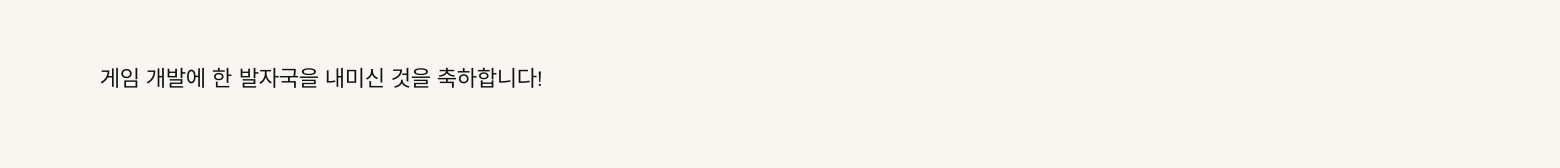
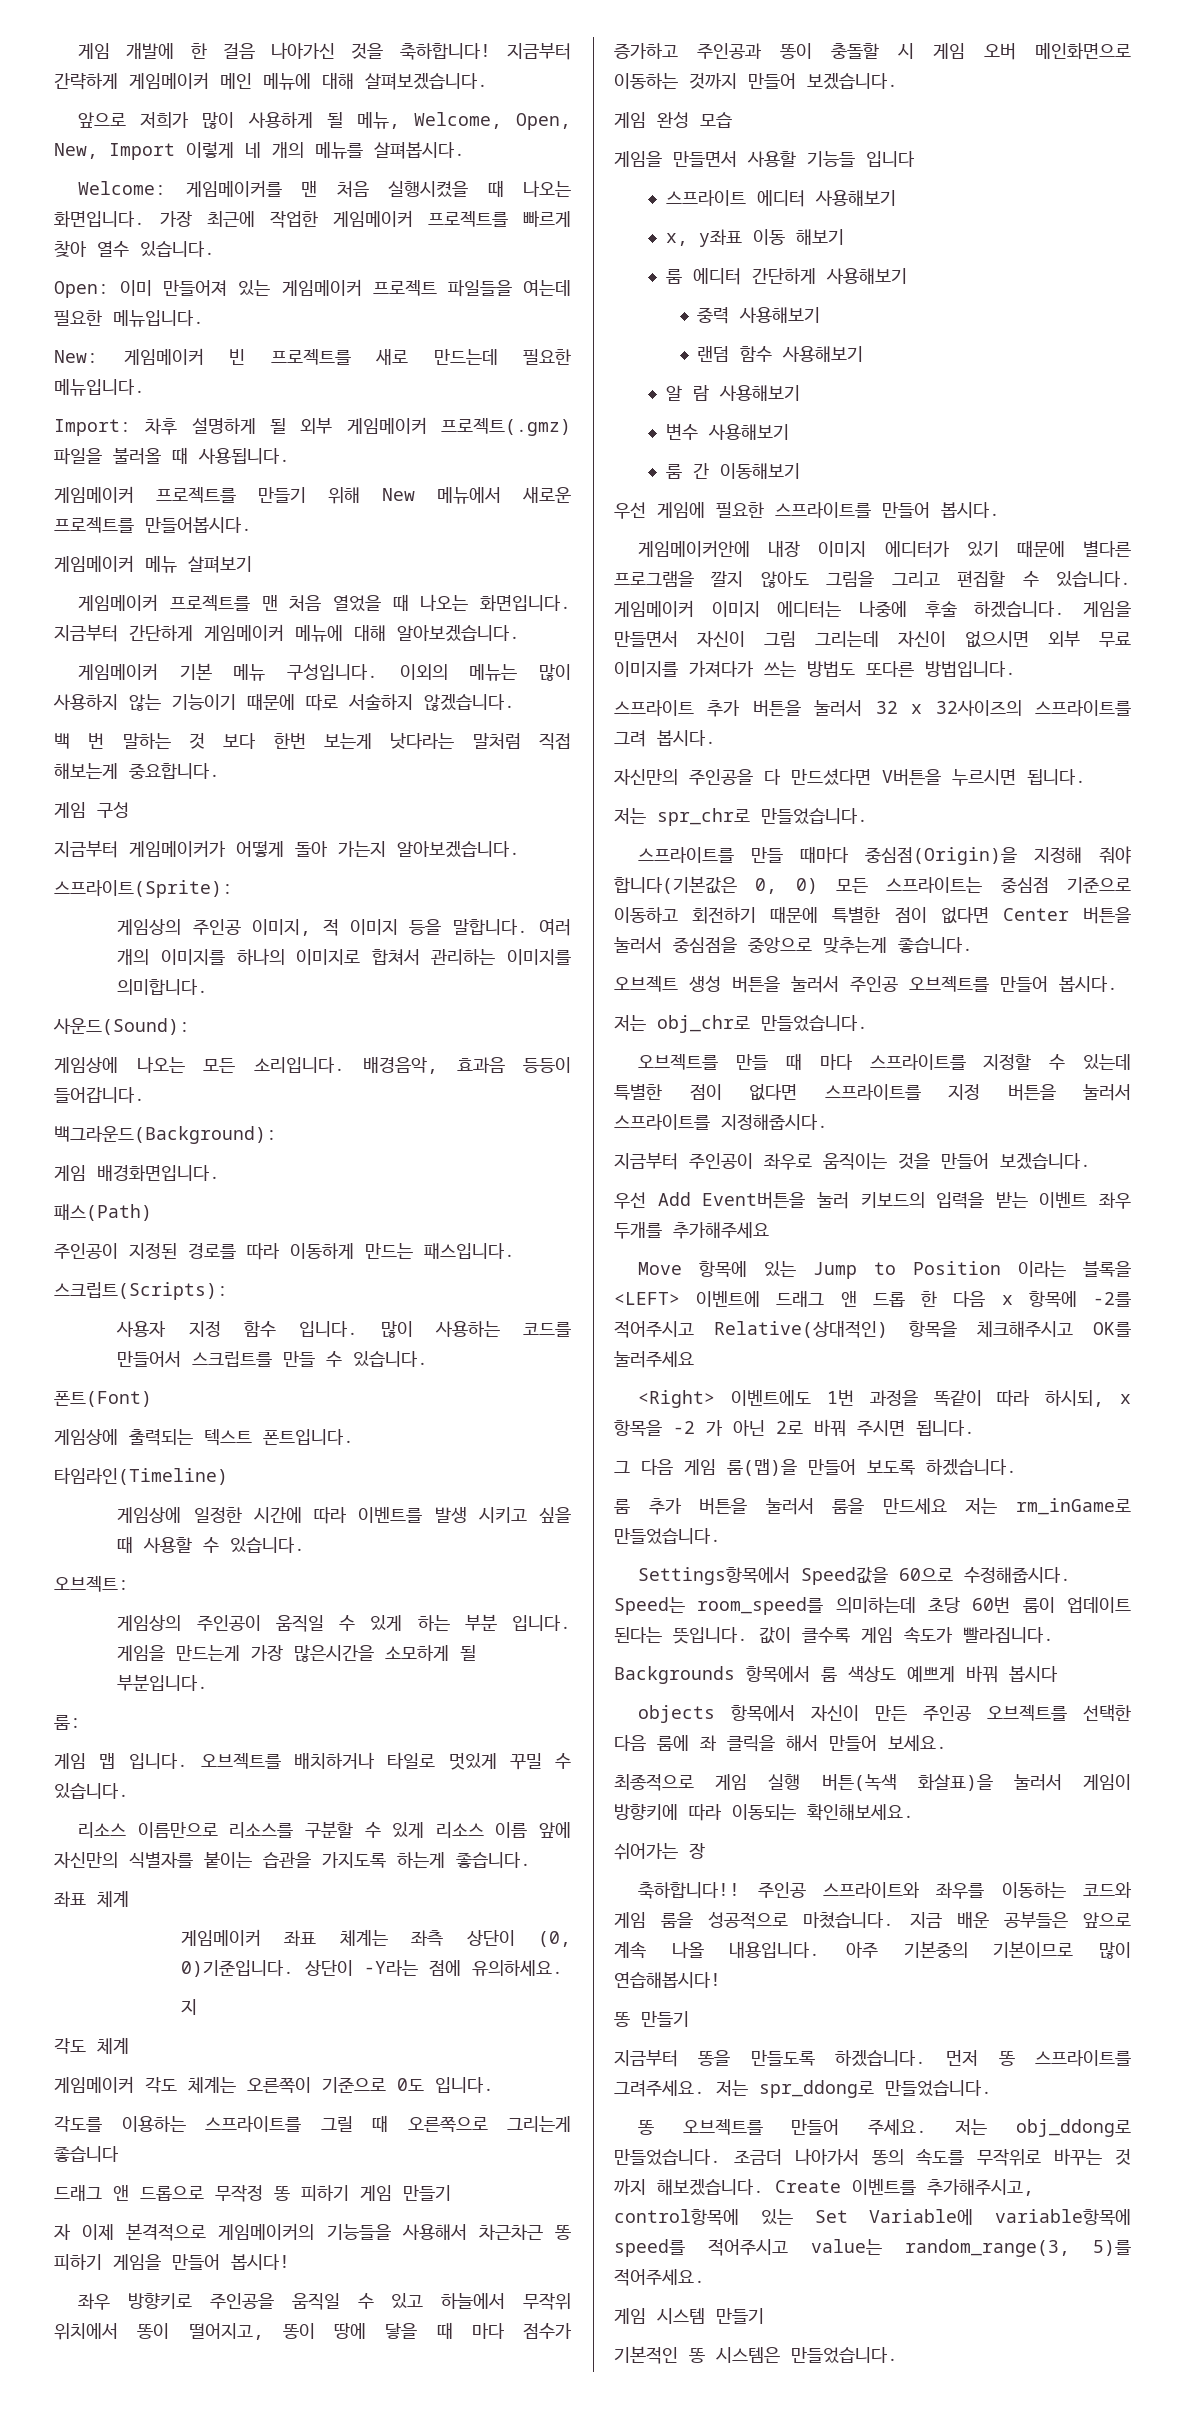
[238,67,544,88] 발자국을 내미신 것을 축하합니다! -> [222,42,571,60] [54,72,488,90] [78,112,571,130] [54,141,465,160] [78,180,571,198] [54,210,571,228] [54,241,215,257] [54,279,571,298] [54,310,204,327] [54,348,571,365] [54,379,145,396] [54,417,571,436] [54,447,290,465] [54,486,571,504] [54,517,252,533] [54,555,252,573] [78,594,571,612] [54,624,520,642] [78,663,571,681] [53,693,515,711] [54,733,571,750] [54,763,220,779] [54,802,129,818] [54,840,520,858] [54,880,233,898] [117,919,571,936] [117,948,571,966] [117,979,209,995] [53,1018,190,1035] [54,1056,571,1074] [54,1087,145,1103] [54,1126,277,1144] [54,1164,220,1182] [54,1204,152,1221] [54,1243,515,1260] [54,1282,228,1300] [116,1321,571,1338] [117,1351,429,1367] [54,1391,152,1407] [54,1429,354,1446] [54,1467,228,1485] [117,1507,572,1524] [117,1536,306,1553] [54,1576,129,1592] [117,1614,572,1632] [117,1645,477,1662] [117,1674,209,1691] [54,1715,81,1730] [54,1752,571,1770] [54,1783,129,1799] [78,1821,571,1838] [54,1852,531,1868] [54,1890,129,1907] [180,1929,571,1947] [180,1960,563,1977] [180,1999,197,2015] [54,2037,129,2054] [54,2076,494,2094] [54,2115,571,2133] [54,2146,119,2162] [54,2184,451,2202] [54,2223,572,2241] [54,2254,290,2270] [78,2292,571,2310] [54,2322,572,2340] [614,42,1131,60] [614,73,898,90] [614,112,732,128] [614,151,915,167] [665,190,896,207] [665,229,844,247] [665,268,907,285] [697,307,821,324] [697,346,864,362] [665,385,800,401] [665,423,789,440] [665,463,800,479] [614,502,1000,519] [638,540,1131,558] [614,570,1131,588] [614,600,1131,618] [614,631,1131,648] [614,661,1016,677] [614,700,1131,717] [614,730,716,747] [614,768,1086,786] [614,808,868,826] [638,846,1131,865] [614,876,1131,894] [614,906,1131,924] [614,937,973,954] [614,976,1118,993] [614,1015,868,1033] [638,1053,1131,1070] [614,1084,1131,1101] [614,1114,828,1130] [614,1153,1091,1170] [614,1192,1131,1209] [614,1222,769,1239] [638,1261,1131,1279] [614,1291,1131,1308] [614,1321,1131,1338] [614,1351,694,1368] [638,1390,1131,1408] [614,1419,975,1437] [614,1459,1017,1476] [614,1498,1131,1515] [614,1528,721,1545] [638,1567,1072,1585] [614,1597,1131,1615] [614,1627,1054,1644] [614,1665,1058,1684] [638,1704,1131,1723] [614,1735,947,1752] [614,1773,1131,1791] [614,1804,914,1821] [614,1843,705,1860] [638,1882,1132,1899] [614,1912,1131,1929] [614,1941,1131,1959] [614,1972,721,1988] [614,2011,689,2027] [614,2050,1131,2067] [614,2080,992,2098] [638,2119,1131,2137] [614,2148,1131,2166] [614,2179,1034,2196] [614,2209,1131,2226] [614,2239,1131,2257] [614,2269,705,2286] [614,2308,764,2324] [614,2346,898,2364] 걸음 나아가신 것을 축하합니다! 지금부터 간략하게 게임메이커 메인 메뉴에 대해 살펴보겠습니다. // 앞으로 저희가 많이 사용하게 될 메뉴, Welcome, Open, New, Import 이렇게 네 개의 메뉴를 살펴봅시다. // Welcome: 게임메이커를 맨 처음 실행시켰을 때 나오는 화면입니다. 가장 최근에 작업한 게임메이커 프로젝트를 빠르게 찾아 열수 있습니다. // Open: 이미 만들어져 있는 게임메이커 프로젝트 파일들을 여는데 필요한 메뉴입니다. // New: 게임메이커 빈 프로젝트를 새로 만드는데 필요한 메뉴입니다. // Import: 차후 설명하게 될 외부 게임메이커 프로젝트(.gmz) 파일을 불러올 때 사용됩니다. // 게임메이커 프로젝트를 만들기 위해 New 메뉴에서 새로운 프로젝트를 만들어봅시다. // 게임메이커 메뉴 살펴보기 // 게임메이커 프로젝트를 맨 처음 열었을 때 나오는 화면입니다. 지금부터 간단하게 게임메이커 메뉴에 대해 알아보겠습니다. // 게임메이커 기본 메뉴 구성입니다. 이외의 메뉴는 많이 사용하지 않는 기능이기 때문에 따로 서술하지 않겠습니다. // 백 번 말하는 것 보다 한번 보는게 낫다라는 말처럼 직접 해보는게 중요합니다. // 게임 구성 // 지금부터 게임메이커가 어떻게 돌아 가는지 알아보겠습니다. // 스프라이트(Sprite): // 게임상의 주인공 이미지, 적 이미지 등을 말합니다. 여러 개의 이미지를 하나의 이미지로 합쳐서 관리하는 이미지를 의미합니다. // 사운드(Sound): // 게임상에 나오는 모든 소리입니다. 배경음악, 효과음 등등이 들어갑니다. // 백그라운드(Background): // 게임 배경화면입니다. // 패스(Path) // 주인공이 지정된 경로를 따라 이동하게 만드는 패스입니다. // 스크립트(Scripts): // 사용자 지정 함수 입니다. 많이 사용하는 코드를 만들어서 스크립트를 만들 수 있습니다. // 폰트(Font) // 게임상에 출력되는 텍스트 폰트입니다. // 타임라인(Timeline) // 게임상에 일정한 시간에 따라 이벤트를 발생 시키고 싶을 때 사용할 수 있습니다. // 오브젝트: // 게임상의 주인공이 움직일 수 있게 하는 부분 입니다. 게임을 만드는게 가장 많은시간을 소모하게 될 부분입니다. // 룸: // 게임 맵 입니다. 오브젝트를 배치하거나 타일로 멋있게 꾸밀 수 있습니다. // 리소스 이름만으로 리소스를 구분할 수 있게 리소스 이름 앞에 자신만의 식별자를 붙이는 습관을 가지도록 하는게 좋습니다. // 좌표 체계 // 게임메이커 좌표 체계는 좌측 상단이 (0, 0)기준입니다. 상단이 -Y라는 점에 유의하세요. // 지 // 각도 체계 // 게임메이커 각도 체계는 오른쪽이 기준으로 0도 입니다. // 각도를 이용하는 스프라이트를 그릴 때 오른쪽으로 그리는게 좋습니다 // 드래그 앤 드롭으로 무작정 똥 피하기 게임 만들기 // 자 이제 본격적으로 게임메이커의 기능들을 사용해서 차근차근 똥 피하기 게임을 만들어 봅시다! // 좌우 방향키로 주인공을 움직일 수 있고 하늘에서 무작위 위치에서 똥이 떨어지고, 똥이 땅에 닿을 때 마다 점수가 증가하고 주인공과 똥이 충돌할 시 게임 오버 메인화면으로 이동하는 것까지 만들어 보겠습니다. // 게임 완성 모습 // 게임을 만들면서 사용할 기능들 입니다 // 스프라이트 에디터 사용해보기 // x, y좌표 이동 해보기 // 룸 에디터 간단하게 사용해보기 // 중력 사용해보기 // 랜덤 함수 사용해보기 // 알 람 사용해보기 // 변수 사용해보기 // 룸 간 이동해보기 // 우선 게임에 필요한 스프라이트를 만들어 봅시다. // 게임메이커안에 내장 이미지 에디터가 있기 때문에 별다른 프로그램을 깔지 않아도 그림을 그리고 편집할 수 있습니다. 게임메이커 이미지 에디터는 나중에 후술 하겠습니다. 게임을 만들면서 자신이 그림 그리는데 자신이 없으시면 외부 무료 이미지를 가져다가 쓰는 방법도 또다른 방법입니다. // 스프라이트 추가 버튼을 눌러서 32 x 32사이즈의 스프라이트를 그려 봅시다. // 자신만의 주인공을 다 만드셨다면 V버튼을 누르시면 됩니다. // 저는 spr_chr로 만들었습니다. // 스프라이트를 만들 때마다 중심점(Origin)을 지정해 줘야 합니다(기본값은 0, 0) 모든 스프라이트는 중심점 기준으로 이동하고 회전하기 때문에 특별한 점이 없다면 Center 버튼을 눌러서 중심점을 중앙으로 맞추는게 좋습니다. // 오브젝트 생성 버튼을 눌러서 주인공 오브젝트를 만들어 봅시다. // 저는 obj_chr로 만들었습니다. // 오브젝트를 만들 때 마다 스프라이트를 지정할 수 있는데 특별한 점이 없다면 스프라이트를 지정 버튼을 눌러서 스프라이트를 지정해줍시다. // 지금부터 주인공이 좌우로 움직이는 것을 만들어 보겠습니다. // 우선 Add Event버튼을 눌러 키보드의 입력을 받는 이벤트 좌우 두개를 추가해주세요 // Move 항목에 있는 Jump to Position 이라는 블록을 <LEFT> 이벤트에 드래그 앤 드롭 한 다음 x 항목에 -2를 적어주시고 Relative(상대적인) 항목을 체크해주시고 OK를 눌러주세요 // <Right> 이벤트에도 1번 과정을 똑같이 따라 하시되, x 항목을 -2 가 아닌 2로 바꿔 주시면 됩니다. // 그 다음 게임 룸(맵)을 만들어 보도록 하겠습니다. // 룸 추가 버튼을 눌러서 룸을 만드세요 저는 rm_inGame로 만들었습니다. // Settings항목에서 Speed값을 60으로 수정해줍시다. Speed는 room_speed를 의미하는데 초당 60번 룸이 업데이트 된다는 뜻입니다. 값이 클수록 게임 속도가 빨라집니다. // Backgrounds 항목에서 룸 색상도 예쁘게 바꿔 봅시다 // objects 항목에서 자신이 만든 주인공 오브젝트를 선택한 다음 룸에 좌 클릭을 해서 만들어 보세요. // 최종적으로 게임 실행 버튼(녹색 화살표)을 눌러서 게임이 방향키에 따라 이동되는 확인해보세요. // 쉬어가는 장 // 축하합니다!! 주인공 스프라이트와 좌우를 이동하는 코드와 게임 룸을 성공적으로 마쳤습니다. 지금 배운 공부들은 앞으로 계속 나올 내용입니다. 아주 기본중의 기본이므로 많이 연습해봅시다! // 똥 만들기 // 지금부터 똥을 만들도록 하겠습니다. 먼저 똥 스프라이트를 그려주세요. 저는 spr_ddong로 만들었습니다. // 똥 오브젝트를 만들어 주세요. 저는 obj_ddong로 만들었습니다. 조금더 나아가서 똥의 속도를 무작위로 바꾸는 것 까지 해보겠습니다. Create 이벤트를 추가해주시고, control항목에 있는 Set Variable에 variable항목에 speed를 적어주시고 value는 random_range(3, 5)를 적어주세요. // 게임 시스템 만들기 // 기본적인 똥 시스템은 만들었습니다.

